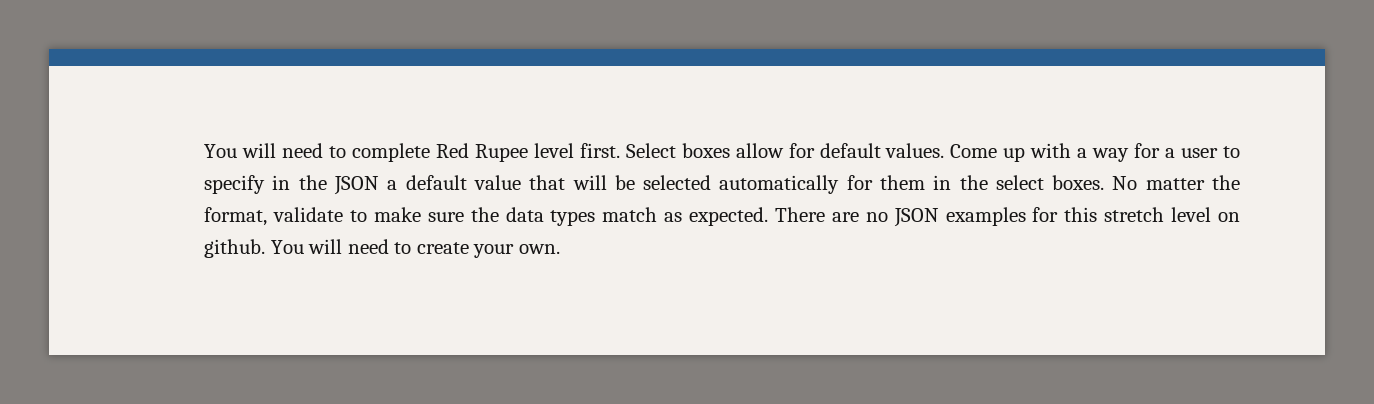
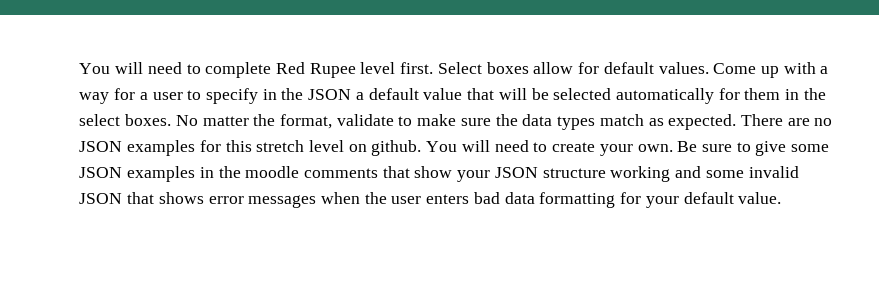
(560, 249) none -> [677,141,830,156] [79,166,799,182] [79,192,782,208] Be sure to give some JSON examples in the moodle comments that show your JSON structure working and some invalid JSON that shows error messages when the user enters bad data formatting for your default value.

